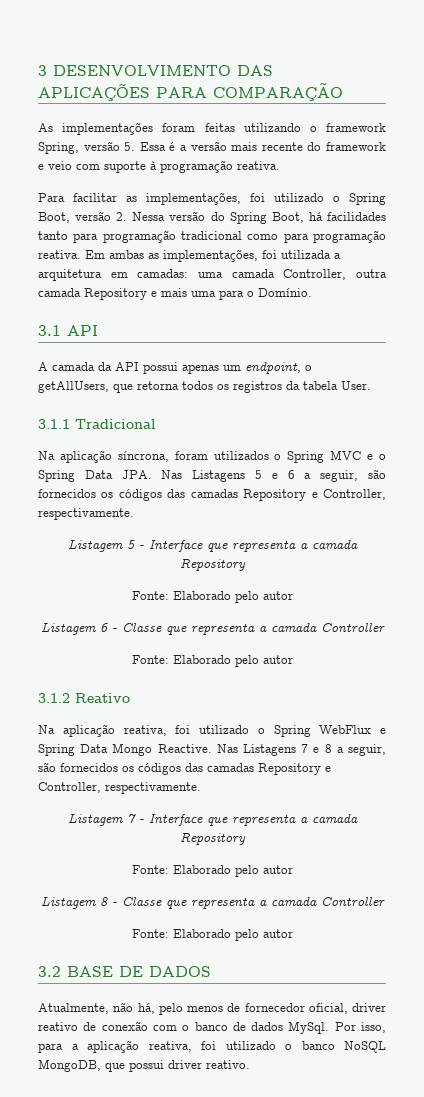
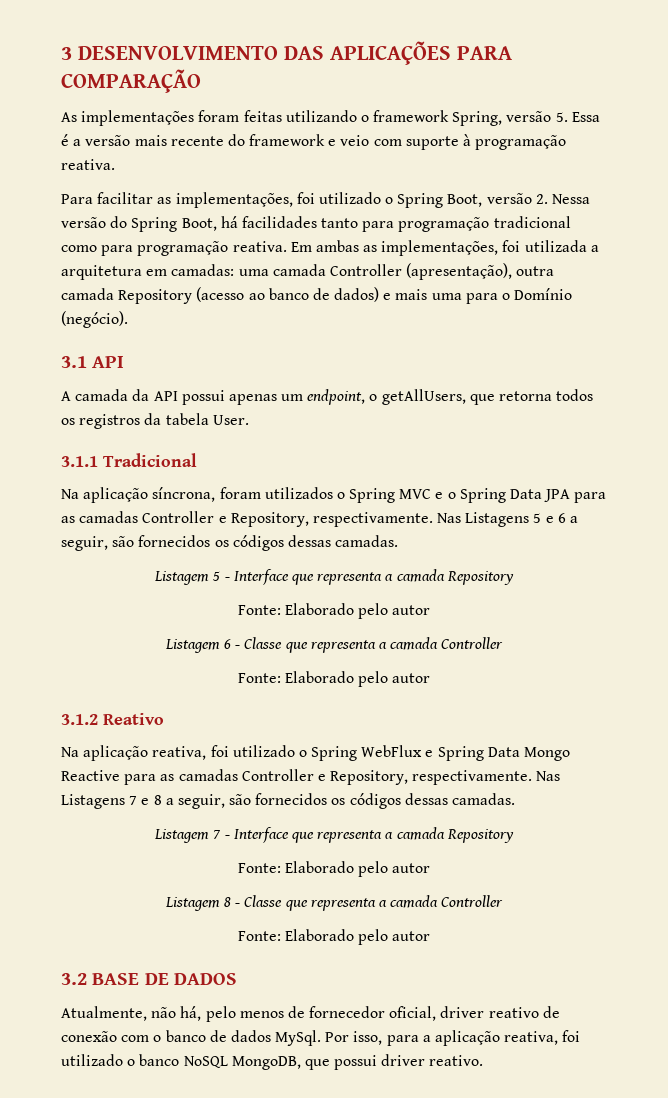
[283,269,347,280] Controller, -> [329,263,513,280] Controller (apresentação),
(147, 294) none -> [196,287,380,302] (acesso ao banco de dados)
[258,288,312,297] Domínio. -> [514,288,573,300] [61,311,128,328] Domínio (negócio).
[121,470,152,479] JPA. -> [544,489,607,503] [61,511,433,527] JPA para as camadas Controller e Repository, respectivamente.
[167,489,386,501] [38,508,134,520] das camadas Repository e Controller, respectivamente. -> [287,535,399,547] dessas camadas.
[157,744,212,753] Reactive. -> [61,769,533,785] Reactive para as camadas Controller e Repository, respectivamente.
[185,763,331,775] [38,782,201,794] das camadas Repository e Controller, respectivamente. -> [404,793,516,805] dessas camadas.

